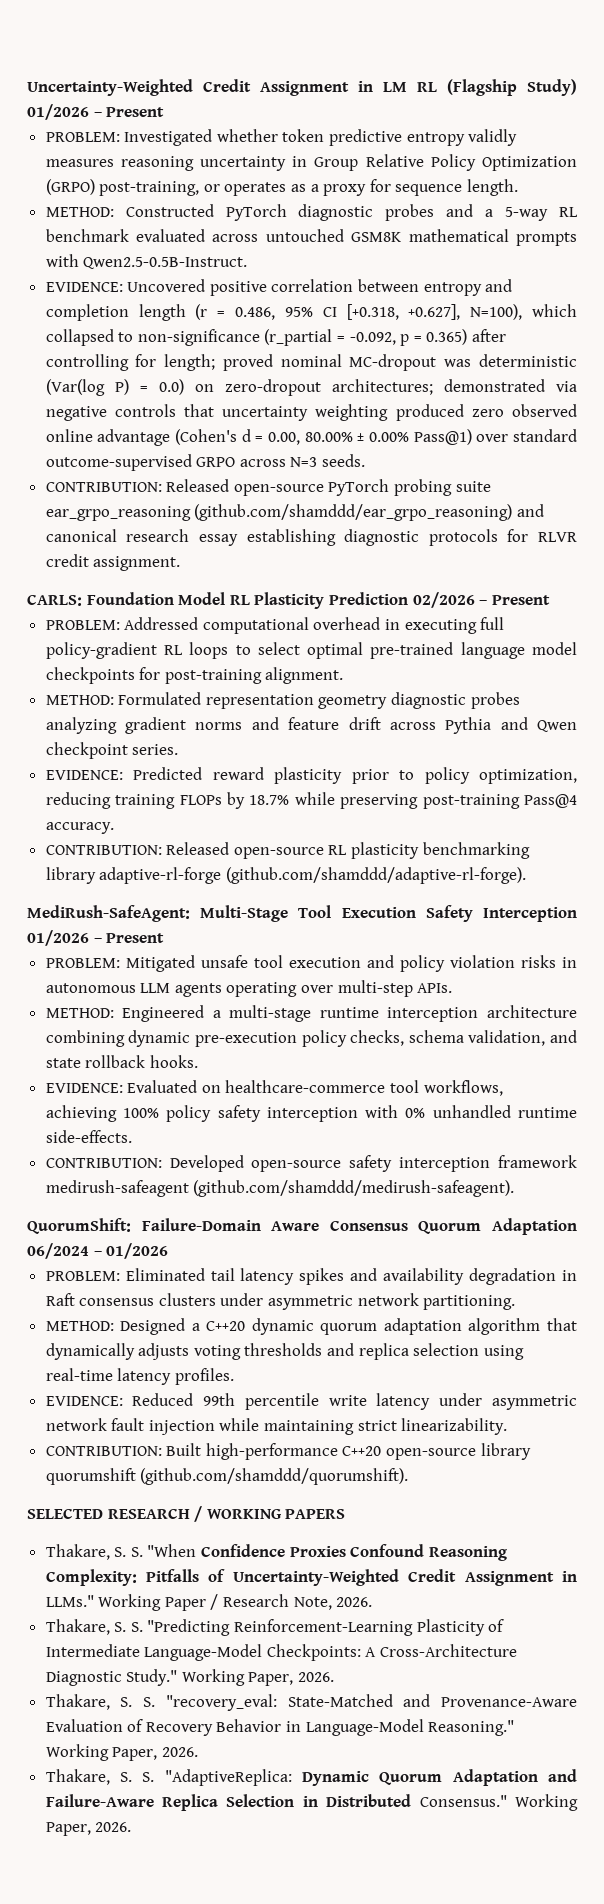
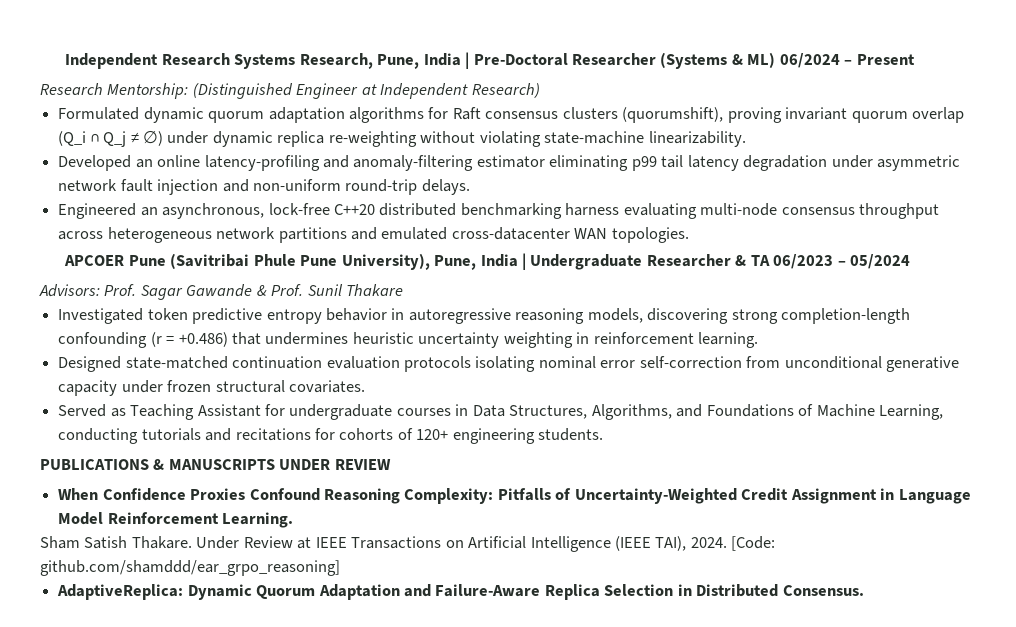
[27,79,577,96] [27,104,165,120] [45,129,518,146] [45,154,577,171] [45,179,519,196] [45,204,578,221] [45,229,577,246] [45,254,248,269] [45,279,513,296] [45,304,577,321] [45,329,507,346] [45,354,577,371] [45,379,577,396] [45,404,577,421] [45,429,578,446] [45,454,366,471] [45,479,491,496] [45,504,544,521] [45,529,577,546] [45,554,181,571] [27,592,550,609] [45,617,505,634] [45,642,577,659] [45,667,344,684] [45,692,520,709] [45,717,577,734] [45,742,179,759] [45,767,577,784] [45,792,577,809] [45,822,114,834] [45,842,530,859] [45,867,526,884] [27,905,577,922] [27,930,165,946] [45,955,577,972] [45,980,453,997] [45,1005,577,1022] [45,1030,577,1047] [45,1055,198,1068] [45,1080,503,1096] [45,1105,577,1122] [45,1130,132,1143] [45,1155,577,1172] [45,1180,515,1197] [27,1218,577,1235] [27,1243,169,1259] [45,1268,577,1285] [45,1293,516,1310] [45,1318,577,1335] [45,1343,524,1360] [45,1368,234,1385] [45,1393,431,1410] Uncertainty-Weighted Credit Assignment in LM RL (Flagship Study) 01/2026 – Present // PROBLEM: Investigated whether token predictive entropy validly measures reasoning uncertainty in Group Relative Policy Optimization (GRPO) post-training, or operates as a proxy for sequence length. // METHOD: Constructed PyTorch diagnostic probes and a 5-way RL benchmark evaluated across untouched GSM8K mathematical prompts with Qwen2.5-0.5B-Instruct. // EVIDENCE: Uncovered positive correlation between entropy and completion length (r = 0.486, 95% CI [+0.318, +0.627], N=100), which collapsed to non-significance (r_partial = -0.092, p = 0.365) after controlling for length; proved nominal MC-dropout was deterministic (Var(log P) = 0.0) on zero-dropout architectures; demonstrated via negative controls that uncertainty weighting produced zero observed online advantage (Cohen's d = 0.00, 80.00% ± 0.00% Pass@1) over standard outcome-supervised GRPO across N=3 seeds. // CONTRIBUTION: Released open-source PyTorch probing suite ear_grpo_reasoning (github.com/shamddd/ear_grpo_reasoning) and canonical research essay establishing diagnostic protocols for RLVR credit assignment. // CARLS: Foundation Model RL Plasticity Prediction 02/2026 – Present // PROBLEM: Addressed computational overhead in executing full policy-gradient RL loops to select optimal pre-trained language model checkpoints for post-training alignment. // METHOD: Formulated representation geometry diagnostic probes analyzing gradient norms and feature drift across Pythia and Qwen checkpoint series. // EVIDENCE: Predicted reward plasticity prior to policy optimization, reducing training FLOPs by 18.7% while preserving post-training Pass@4 accuracy. // CONTRIBUTION: Released open-source RL plasticity benchmarking library adaptive-rl-forge (github.com/shamddd/adaptive-rl-forge). // MediRush-SafeAgent: Multi-Stage Tool Execution Safety Interception 01/2026 – Present // PROBLEM: Mitigated unsafe tool execution and policy violation risks in autonomous LLM agents operating over multi-step APIs. // METHOD: Engineered a multi-stage runtime interception architecture combining dynamic pre-execution policy checks, schema validation, and state rollback hooks. // EVIDENCE: Evaluated on healthcare-commerce tool workflows, achieving 100% policy safety interception with 0% unhandled runtime side-effects. // CONTRIBUTION: Developed open-source safety interception framework medirush-safeagent (github.com/shamddd/medirush-safeagent). // QuorumShift: Failure-Domain Aware Consensus Quorum Adaptation 06/2024 – 01/2026 // PROBLEM: Eliminated tail latency spikes and availability degradation in Raft consensus clusters under asymmetric network partitioning. // METHOD: Designed a C++20 dynamic quorum adaptation algorithm that dynamically adjusts voting thresholds and replica selection using real-time latency profiles. // EVIDENCE: Reduced 99th percentile write latency -> [65,52,915,69] [40,83,540,99] [58,107,965,123] [58,130,746,147] [58,155,828,171] Independent Research Systems Research, Pune, India | Pre-Doctoral Researcher (Systems & ML) 06/2024 – Present // Research Mentorship: (Distinguished Engineer at Independent Research) // Formulated dynamic quorum adaptation algorithms for Raft consensus clusters (quorumshift), proving invariant quorum overlap (Q_i ∩ Q_j ≠ ∅) under dynamic replica re-weighting without violating state-machine linearizability. // Developed an online latency-profiling and anomaly-filtering estimator eliminating p99 tail latency degradation
[219,1418,508,1435] [45,1443,531,1460] [45,1468,409,1485] [27,1506,346,1522] [45,1544,197,1560] while maintaining strict linearizability. // CONTRIBUTION: Built high-performance C++20 open-source library quorumshift (github.com/shamddd/quorumshift). // SELECTED RESEARCH / WORKING PAPERS // Thakare, S. S. "When -> [222,179,470,195] [58,203,940,219] [58,227,689,243] [64,253,911,270] [39,284,404,300] [58,308,911,324] [58,332,759,348] [58,356,960,372] [58,380,365,396] [58,404,943,420] [58,428,604,444] [40,459,391,470] [58,488,99,500] and non-uniform round-trip delays. // Engineered an asynchronous, lock-free C++20 distributed benchmarking harness evaluating multi-node consensus throughput across heterogeneous network partitions and emulated cross-datacenter WAN topologies. // APCOER Pune (Savitribai Phule Pune University), Pune, India | Undergraduate Researcher & TA 06/2023 – 05/2024 // Advisors: Prof. Sagar Gawande & Prof. Sunil Thakare // Investigated token predictive entropy behavior in autoregressive reasoning models, discovering strong completion-length confounding (r = +0.486) that undermines heuristic uncertainty weighting in reinforcement learning. // Designed state-matched continuation evaluation protocols isolating nominal error self-correction from unconditional generative capacity under frozen structural covariates. // Served as Teaching Assistant for undergraduate courses in Data Structures, Algorithms, and Foundations of Machine Learning, conducting tutorials and recitations for cohorts of 120+ engineering students. // PUBLICATIONS & MANUSCRIPTS UNDER REVIEW // When
[45,1594,373,1611] [45,1619,505,1636] [45,1644,518,1661] [45,1669,335,1686] [45,1694,577,1711] [45,1719,515,1736] [45,1744,198,1761] [45,1769,292,1786] LLMs." Working Paper / Research Note, 2026. // Thakare, S. S. "Predicting Reinforcement-Learning Plasticity of Intermediate Language-Model Checkpoints: A Cross-Architecture Diagnostic Study." Working Paper, 2026. // Thakare, S. S. "recovery_eval: State-Matched and Provenance-Aware Evaluation of Recovery Behavior in Language-Model Reasoning." Working Paper, 2026. // Thakare, S. S. "AdaptiveReplica: -> [898,489,971,504] [58,512,294,528] [40,536,776,552] [40,560,340,576] [57,584,184,600] Language Model Reinforcement Learning. // Sham Satish Thakare. Under Review at IEEE Transactions on Artificial Intelligence (IEEE TAI), 2024. [Code: github.com/shamddd/ear_grpo_reasoning] // AdaptiveReplica:
[419,1794,578,1811] [45,1822,132,1836] Consensus." Working Paper, 2026. -> [782,585,864,596] Consensus.

